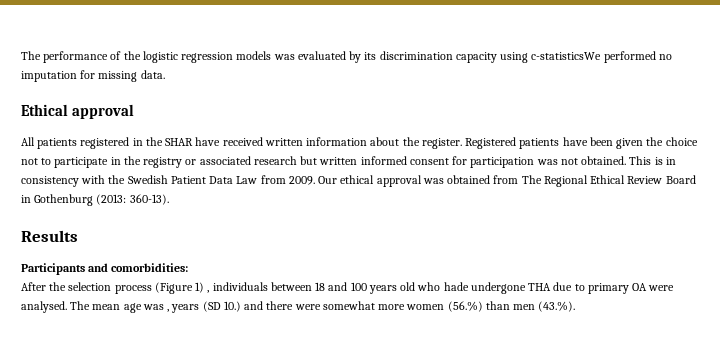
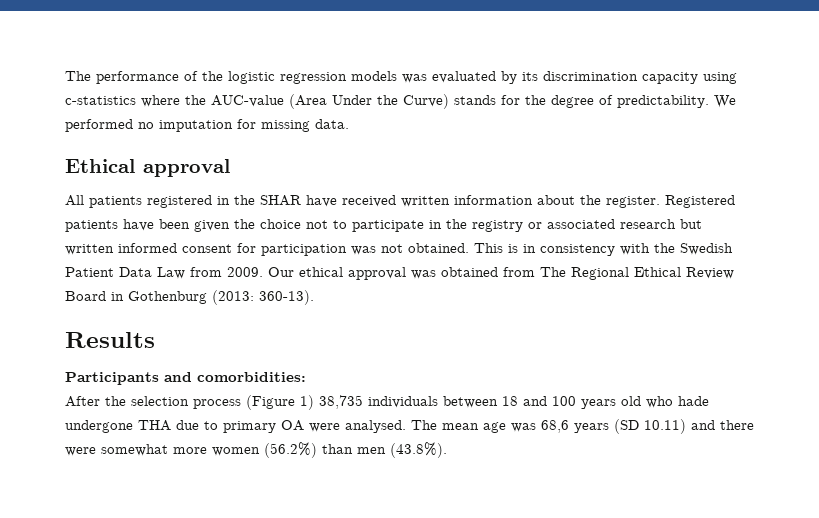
[531,52,602,60] c-statisticsWe -> [65,94,736,109] c-statistics where the AUC-value (Area Under the Curve) stands for the degree of predictability. We
[207,290,210,293] , -> [319,395,363,409] 38,735
[167,309,170,312] , -> [541,420,569,433] 68,6
[223,301,241,312] 10.) -> [644,419,686,434] 10.11)
[447,301,483,312] (56.%) -> [264,442,317,458] (56.2%)
[538,301,576,312] (43.%). -> [390,442,447,458] (43.8%).

